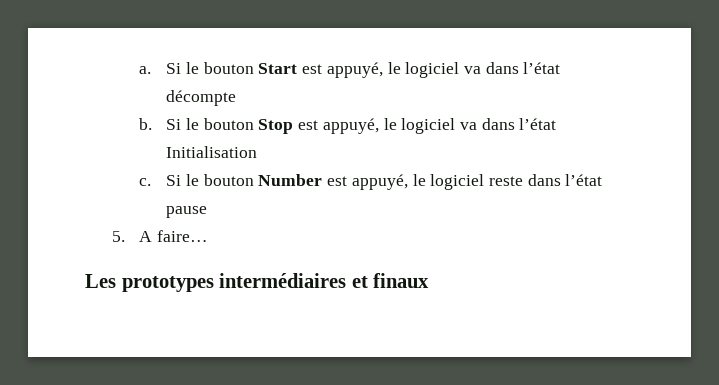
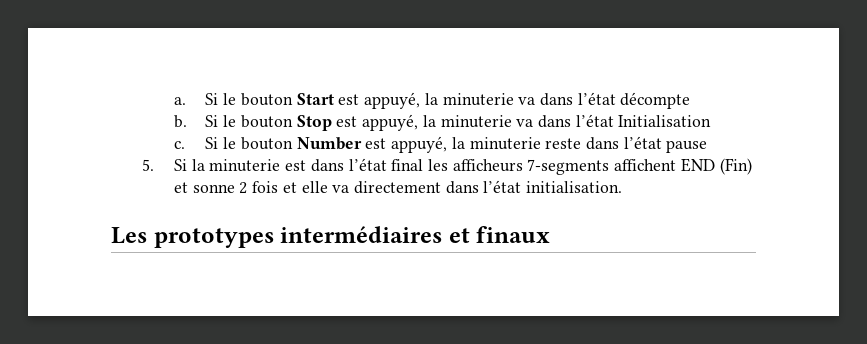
[387,62,460,78] le logiciel -> [424,93,514,106] la minuterie
[383,118,456,134] le logiciel -> [422,115,512,128] la minuterie
[412,174,485,190] le logiciel -> [451,137,541,150] la minuterie
[139,230,208,242] A faire… -> [173,158,752,175] [173,180,623,194] Si la minuterie est dans l’état final les afficheurs 7-segments affichent END (Fin) et sonne 2 fois et elle va directement dans l’état initialisation.

